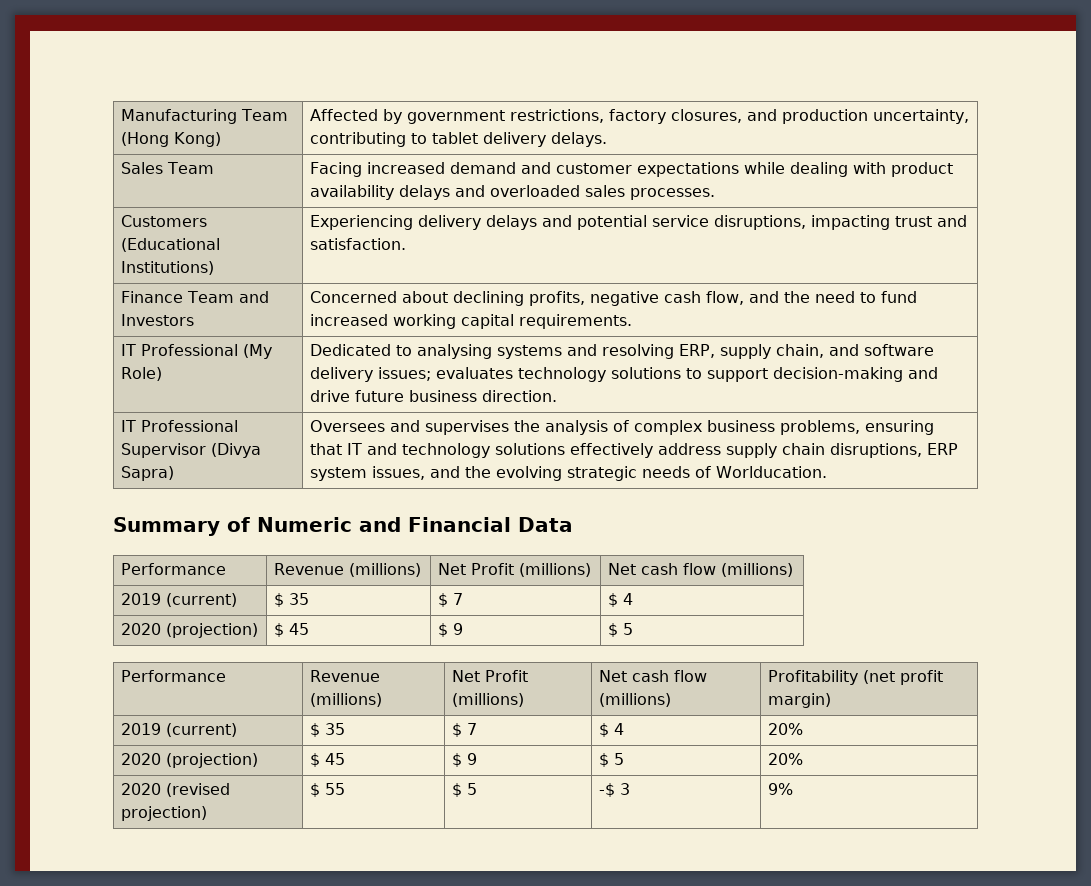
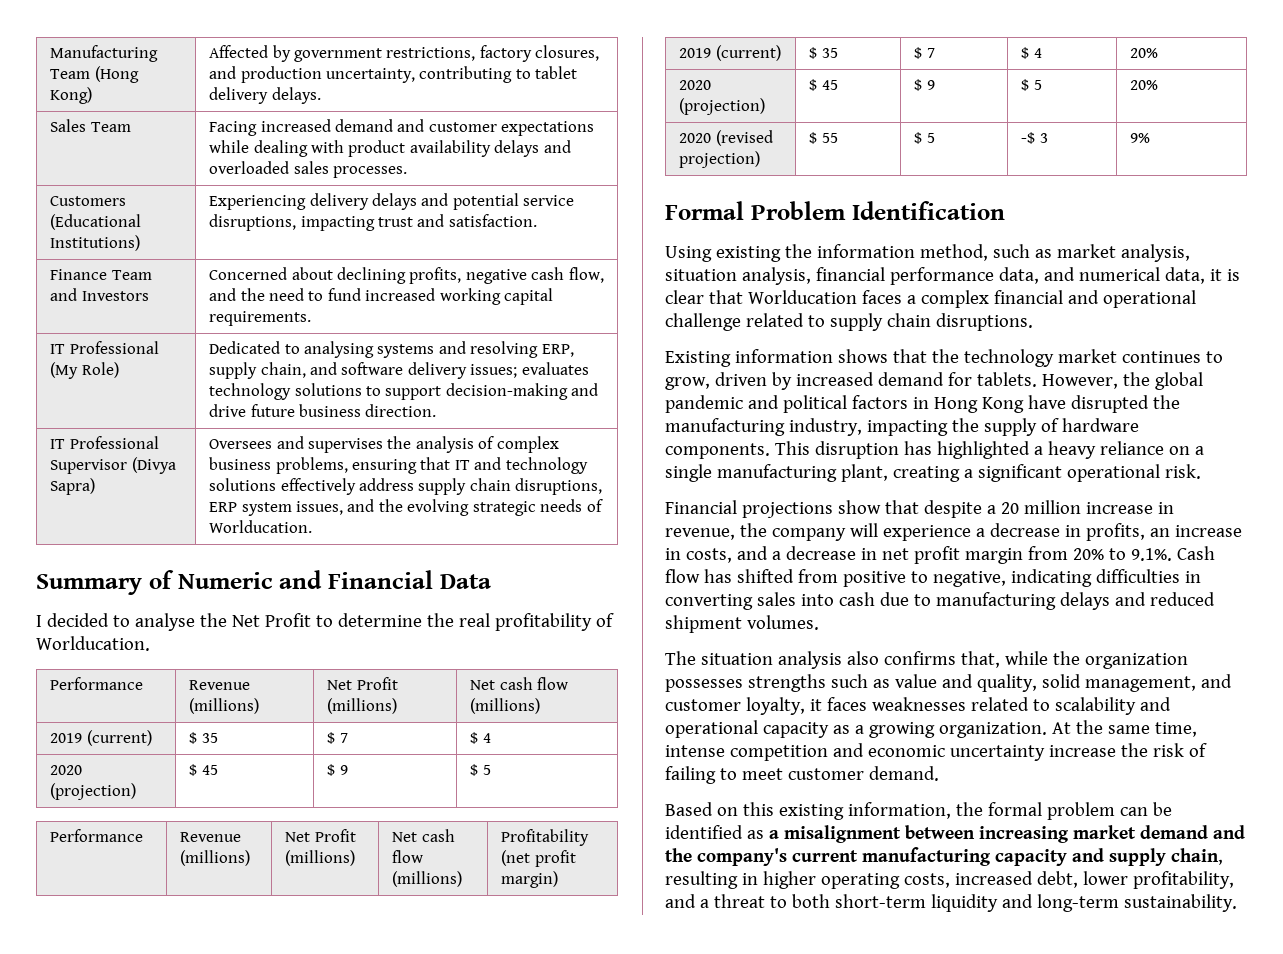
(573, 524) none -> [36,613,614,631] [36,636,150,651] // I decided to analyse the Net Profit to determine the real profitability of Worlducation.
(793, 789) none -> [665,201,1005,220] [665,244,1190,262] [665,267,1240,285] [665,290,1196,308] [665,313,1033,331] [665,349,1223,367] [665,372,1203,390] [665,395,1180,413] [665,418,1139,436] [665,441,1204,459] [665,464,1201,482] [665,500,1174,518] [665,523,1242,541] [665,546,1215,564] [665,569,1201,587] [665,592,1215,610] [665,615,819,633] [665,651,1188,669] [665,674,1232,692] [665,697,1171,715] [665,720,1197,738] [665,743,1207,761] [665,766,939,784] [665,802,1172,820] [665,825,1245,843] [665,847,1223,866] [665,871,1234,889] [665,894,1237,912] // Formal Problem Identification // Using existing the information method, such as market analysis, situation analysis, financial performance data, and numerical data, it is clear that Worlducation faces a complex financial and operational challenge related to supply chain disruptions. // Existing information shows that the technology market continues to grow, driven by increased demand for tablets. However, the global pandemic and political factors in Hong Kong have disrupted the manufacturing industry, impacting the supply of hardware components. This disruption has highlighted a heavy reliance on a single manufacturing plant, creating a significant operational risk. // Financial projections show that despite a 20 million increase in revenue, the company will experience a decrease in profits, an increase in costs, and a decrease in net profit margin from 20% to 9.1%. Cash flow has shifted from positive to negative, indicating difficulties in converting sales into cash due to manufacturing delays and reduced shipment volumes. // The situation analysis also confirms that, while the organization possesses strengths such as value and quality, solid management, and customer loyalty, it faces weaknesses related to scalability and operational capacity as a growing organization. At the same time, intense competition and economic uncertainty increase the risk of failing to meet customer demand. // Based on this existing information, the formal problem can be identified as a misalignment between increasing market demand and the company's current manufacturing capacity and supply chain, resulting in higher operating costs, increased debt, lower profitability, and a threat to both short-term liquidity and long-term sustainability.

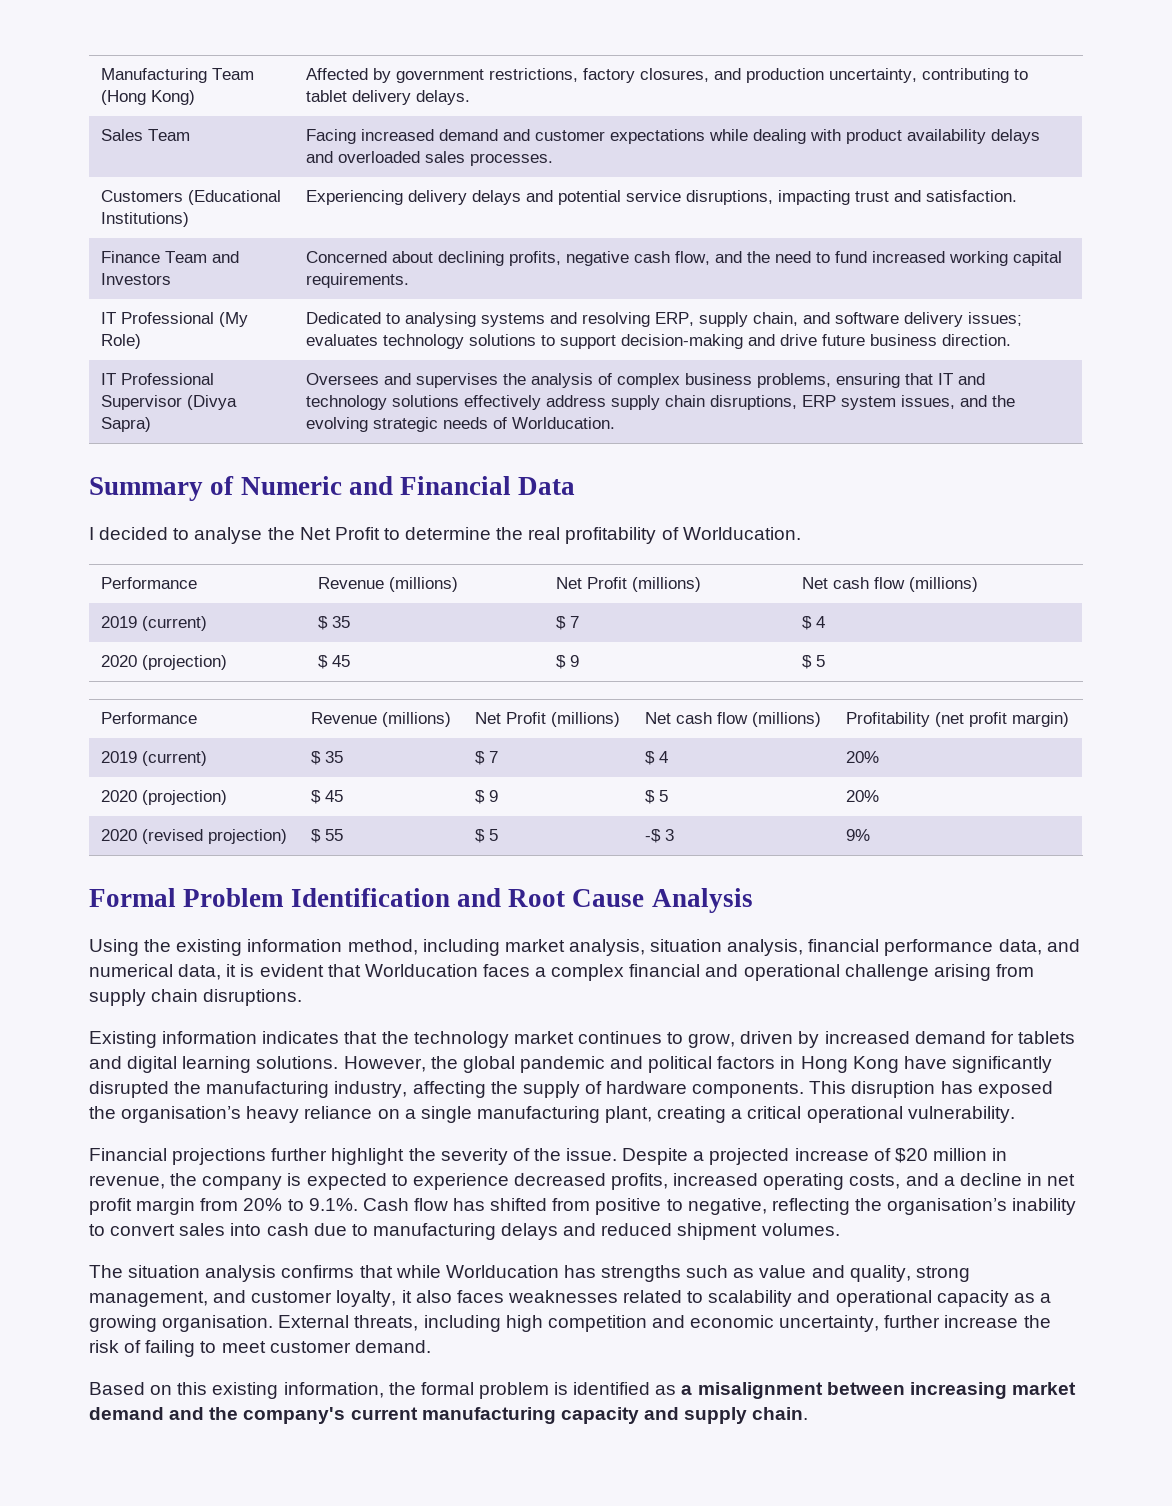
[665,244,1052,262] // Using existing the information method, such as -> [456,888,753,913] [89,939,500,956] and Root Cause Analysis // Using the existing information method, including
[665,290,704,304] clear -> [259,964,324,977] evident
[745,313,825,327] related to -> [933,964,1034,981] arising from
[837,349,888,363] shows -> [262,1031,340,1044] indicates
[976,372,1037,387] tablets. -> [1017,1031,1075,1044] [89,1056,339,1073] tablets and digital learning solutions.
(1066, 402) none -> [951,1056,1052,1073] significantly
[866,420,948,436] impacting -> [412,1081,486,1098] affecting
[936,441,1043,459] highlighted a -> [977,1081,1053,1098] [89,1106,242,1123] exposed the organisation’s
[977,464,1201,482] significant operational risk. -> [747,1106,1015,1123] critical operational vulnerability.
[837,500,1174,518] [665,523,1242,541] [665,548,681,560] show that despite a 20 million increase in revenue, the company will experience a decrease in profits, an increase in -> [271,1148,1008,1165] [89,1173,845,1190] further highlight the severity of the issue. Despite a projected increase of $20 million in revenue, the company is expected to experience decreased profits, increased operating
[785,546,856,560] decrease -> [959,1173,1022,1186] decline
[1010,569,1201,587] [665,594,753,610] indicating difficulties in converting -> [771,1198,1077,1215] [89,1224,176,1236] reflecting the organisation’s inability to convert
[846,651,1188,669] [665,679,743,692] also confirms that, while the organization possesses -> [281,1265,596,1278] confirms that while Worlducation has
[1041,674,1081,688] solid -> [915,1266,970,1282] strong
(822, 705) none -> [415,1290,452,1303] also
[938,720,1197,738] [665,745,725,757] organization. At the same time, intense -> [162,1315,543,1332] organisation. External threats, including high
[949,745,1045,761] uncertainty -> [779,1315,941,1332] uncertainty, further
[1119,802,1172,816] can be -> [554,1382,569,1395] is
[1170,848,1223,865] [665,871,1234,889] [665,894,1237,912] chain, resulting in higher operating costs, increased debt, lower profitability, and a threat to both short-term liquidity and long-term sustainability. -> [752,1407,809,1420] chain.

